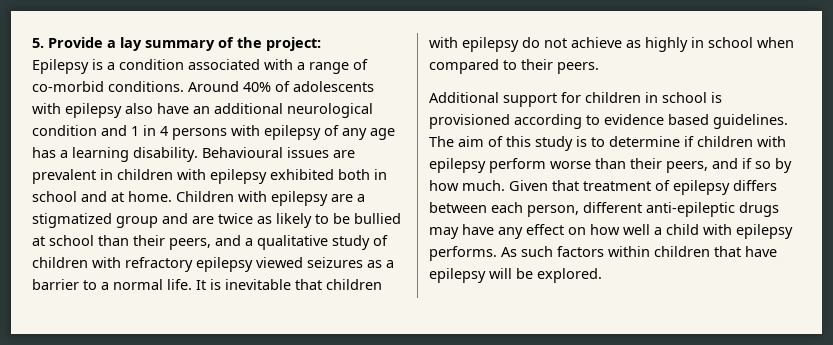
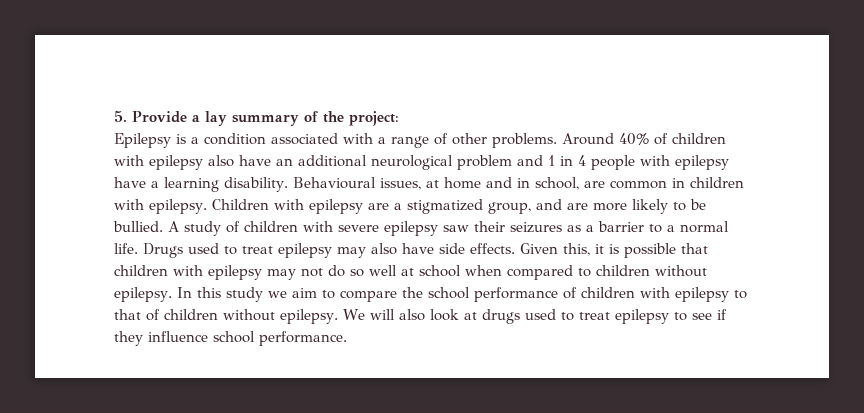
[32,81,184,92] co-morbid conditions. -> [452,133,557,148] other problems.
[293,81,374,92] adolescents -> [672,133,726,144] children
[32,125,97,136] condition -> [457,155,512,170] problem
[172,125,395,140] [32,147,355,162] [32,169,387,184] [32,191,172,202] persons with epilepsy of any age has a learning disability. Behavioural issues are prevalent in children with epilepsy exhibited both in school and at home. -> [591,155,729,170] [114,177,744,192] [114,199,207,214] people with epilepsy have a learning disability. Behavioural issues, at home and in school, are common in children with epilepsy.
[116,216,158,228] group -> [487,202,531,214] group,
[218,213,272,224] twice as -> [592,203,627,211] more
[354,213,401,224] [32,235,388,250] [32,257,303,272] bullied at school than their peers, and a qualitative study of children with refractory epilepsy viewed -> [113,221,505,236] bullied. A study of children with severe epilepsy saw their
[196,279,382,290] [429,37,794,52] [429,59,599,74] [429,92,722,107] [429,114,788,129] [429,136,786,151] [429,158,792,173] [429,180,777,195] [429,202,779,217] [429,224,793,239] [429,246,777,261] [429,268,602,283] It is inevitable that children with epilepsy do not achieve as highly in school when compared to their peers. // Additional support for children in school is provisioned according to evidence based guidelines. The aim of this study is to determine if children with epilepsy perform worse than their peers, and if so by how much. Given that treatment of epilepsy differs between each person, different anti-epileptic drugs may have any effect on how well a child with epilepsy performs. As such factors within children that have epilepsy will be explored. -> [143,243,708,258] [114,265,707,280] [114,287,747,302] [114,309,727,324] [114,331,347,346] Drugs used to treat epilepsy may also have side effects. Given this, it is possible that children with epilepsy may not do so well at school when compared to children without epilepsy. In this study we aim to compare the school performance of children with epilepsy to that of children without epilepsy. We will also look at drugs used to treat epilepsy to see if they influence school performance.

